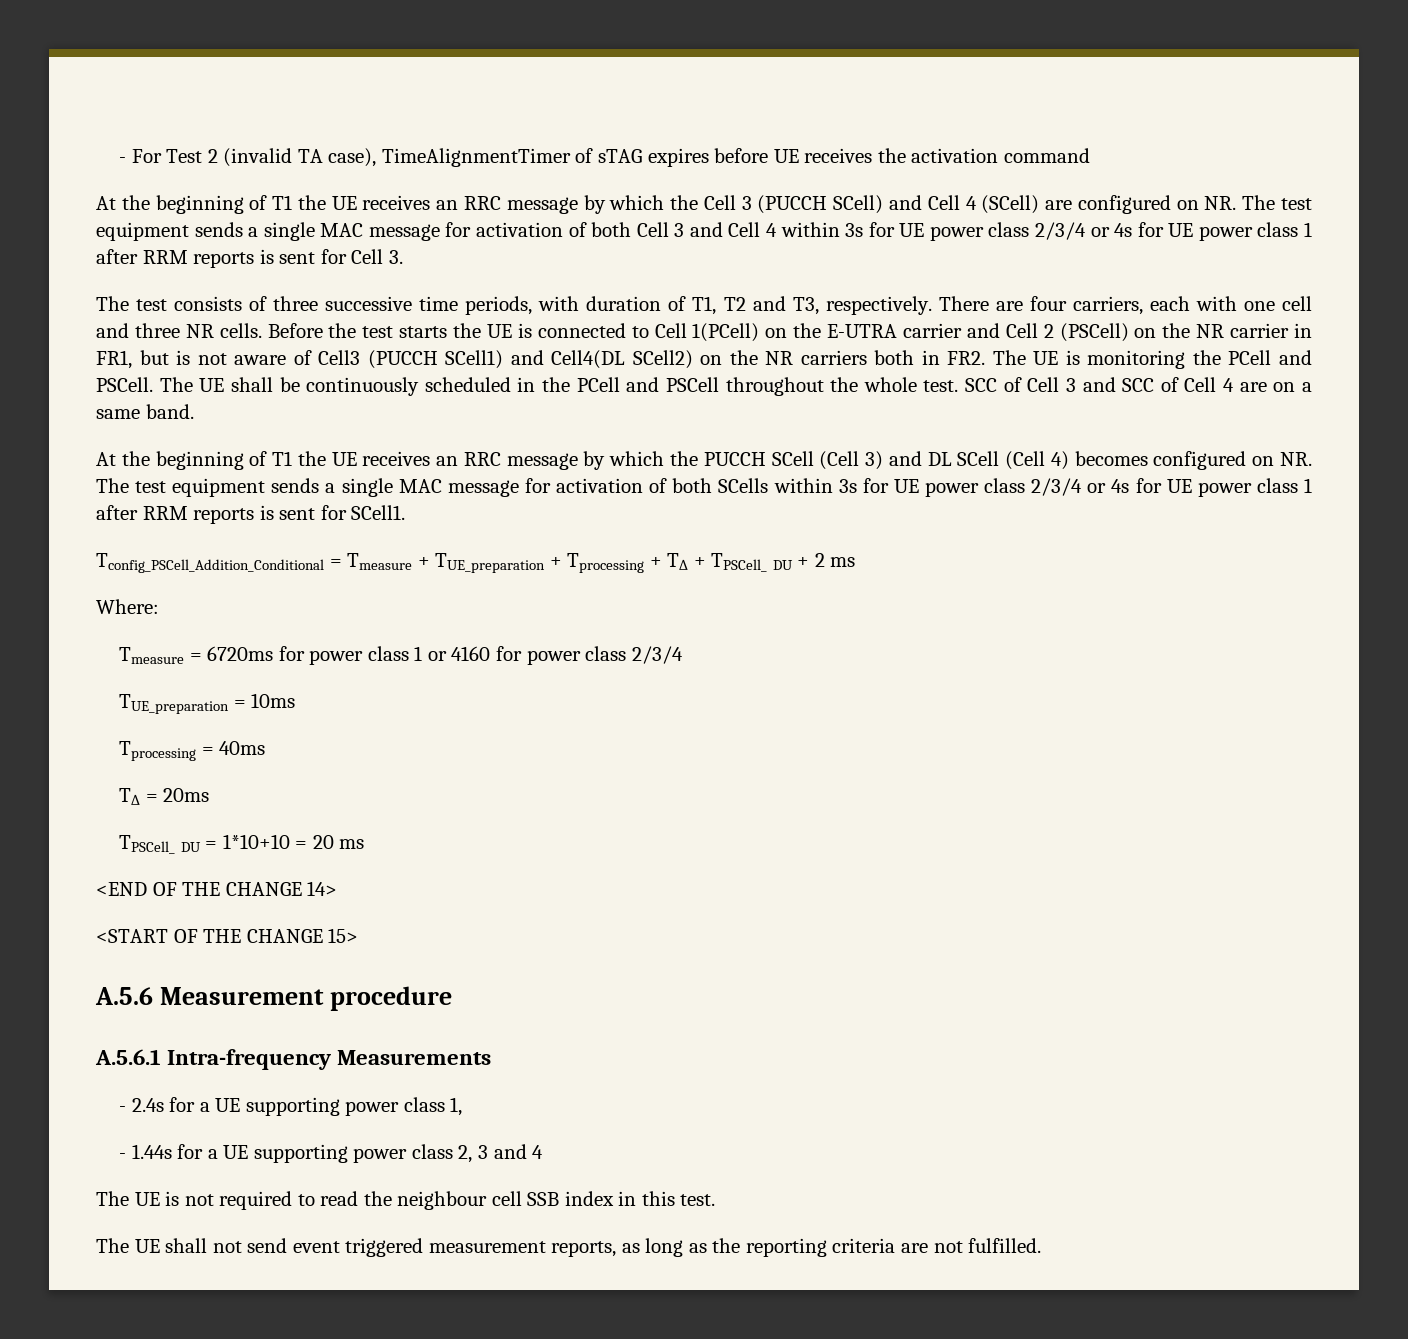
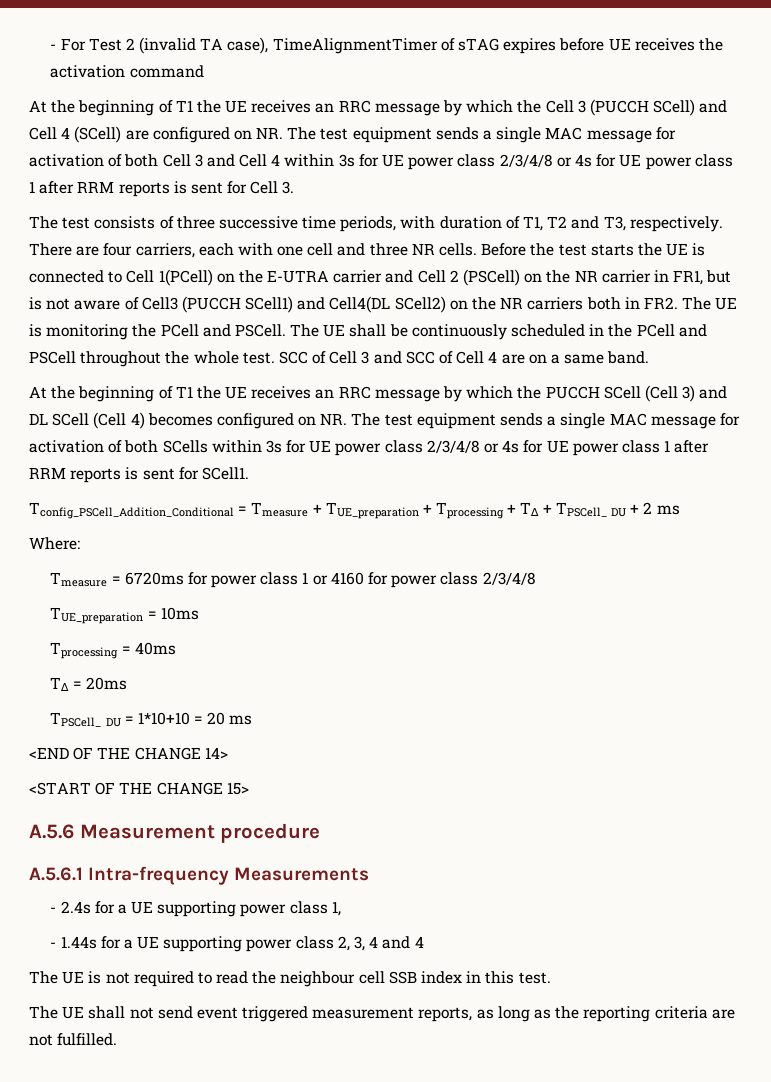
[1034,222,1086,240] 2/3/4 -> [499,154,553,167] 2/3/4/8
[1031,478,1083,496] 2/3/4 -> [426,440,480,453] 2/3/4/8
[631,646,683,664] 2/3/4 -> [482,572,536,585] 2/3/4/8
[478,1145,489,1159] 3 -> [353,936,379,951] 3, 4

